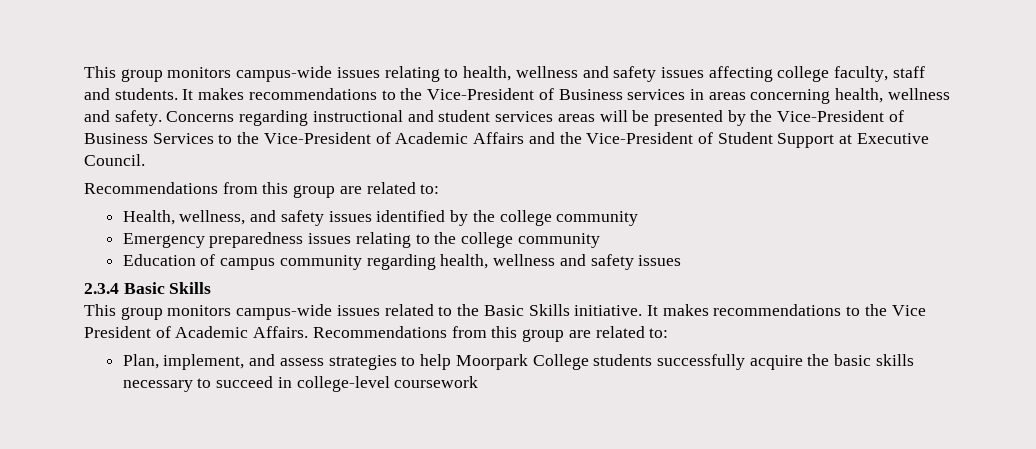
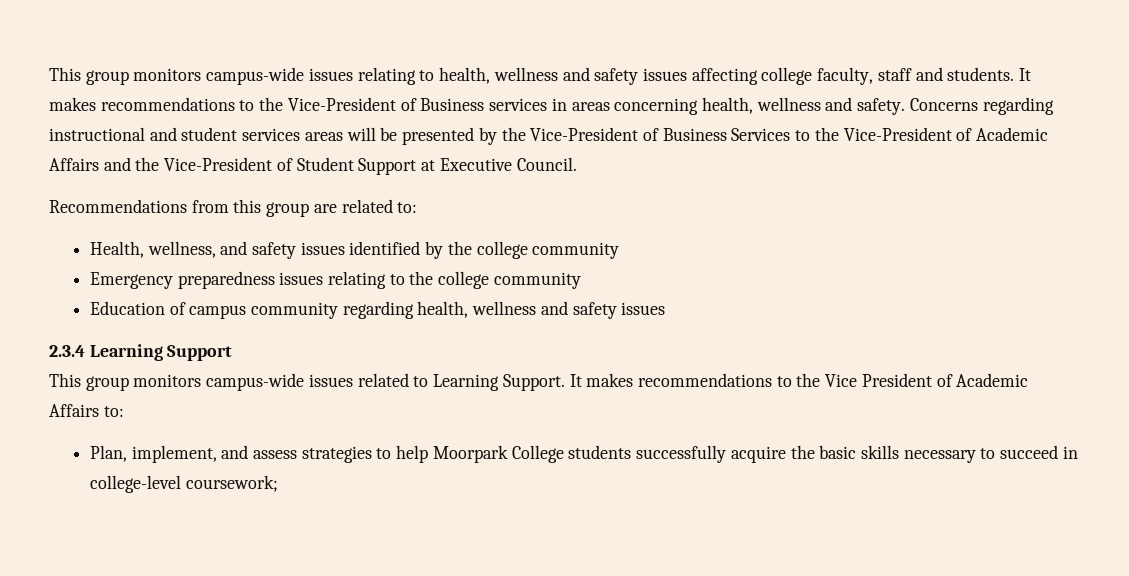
[123,282,212,294] Basic Skills -> [89,344,233,361] Learning Support
[457,304,643,316] the Basic Skills initiative. -> [433,374,565,391] Learning Support.
[253,326,645,342] Affairs. Recommendations from this group are related -> [49,404,99,417] Affairs
[394,376,479,388] coursework -> [185,475,278,492] coursework;

